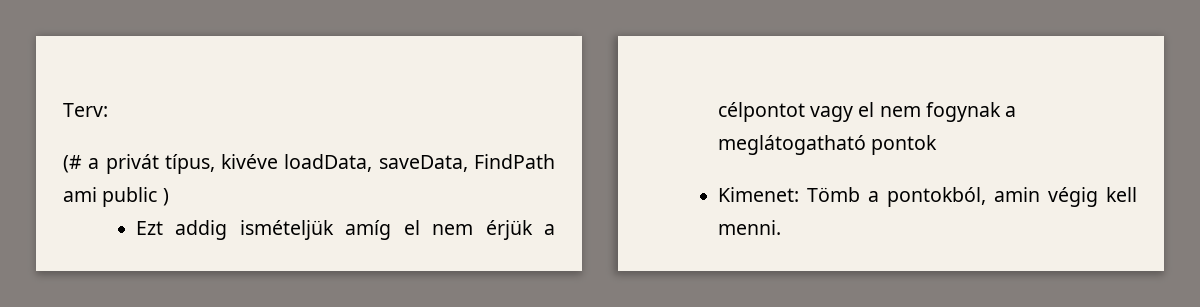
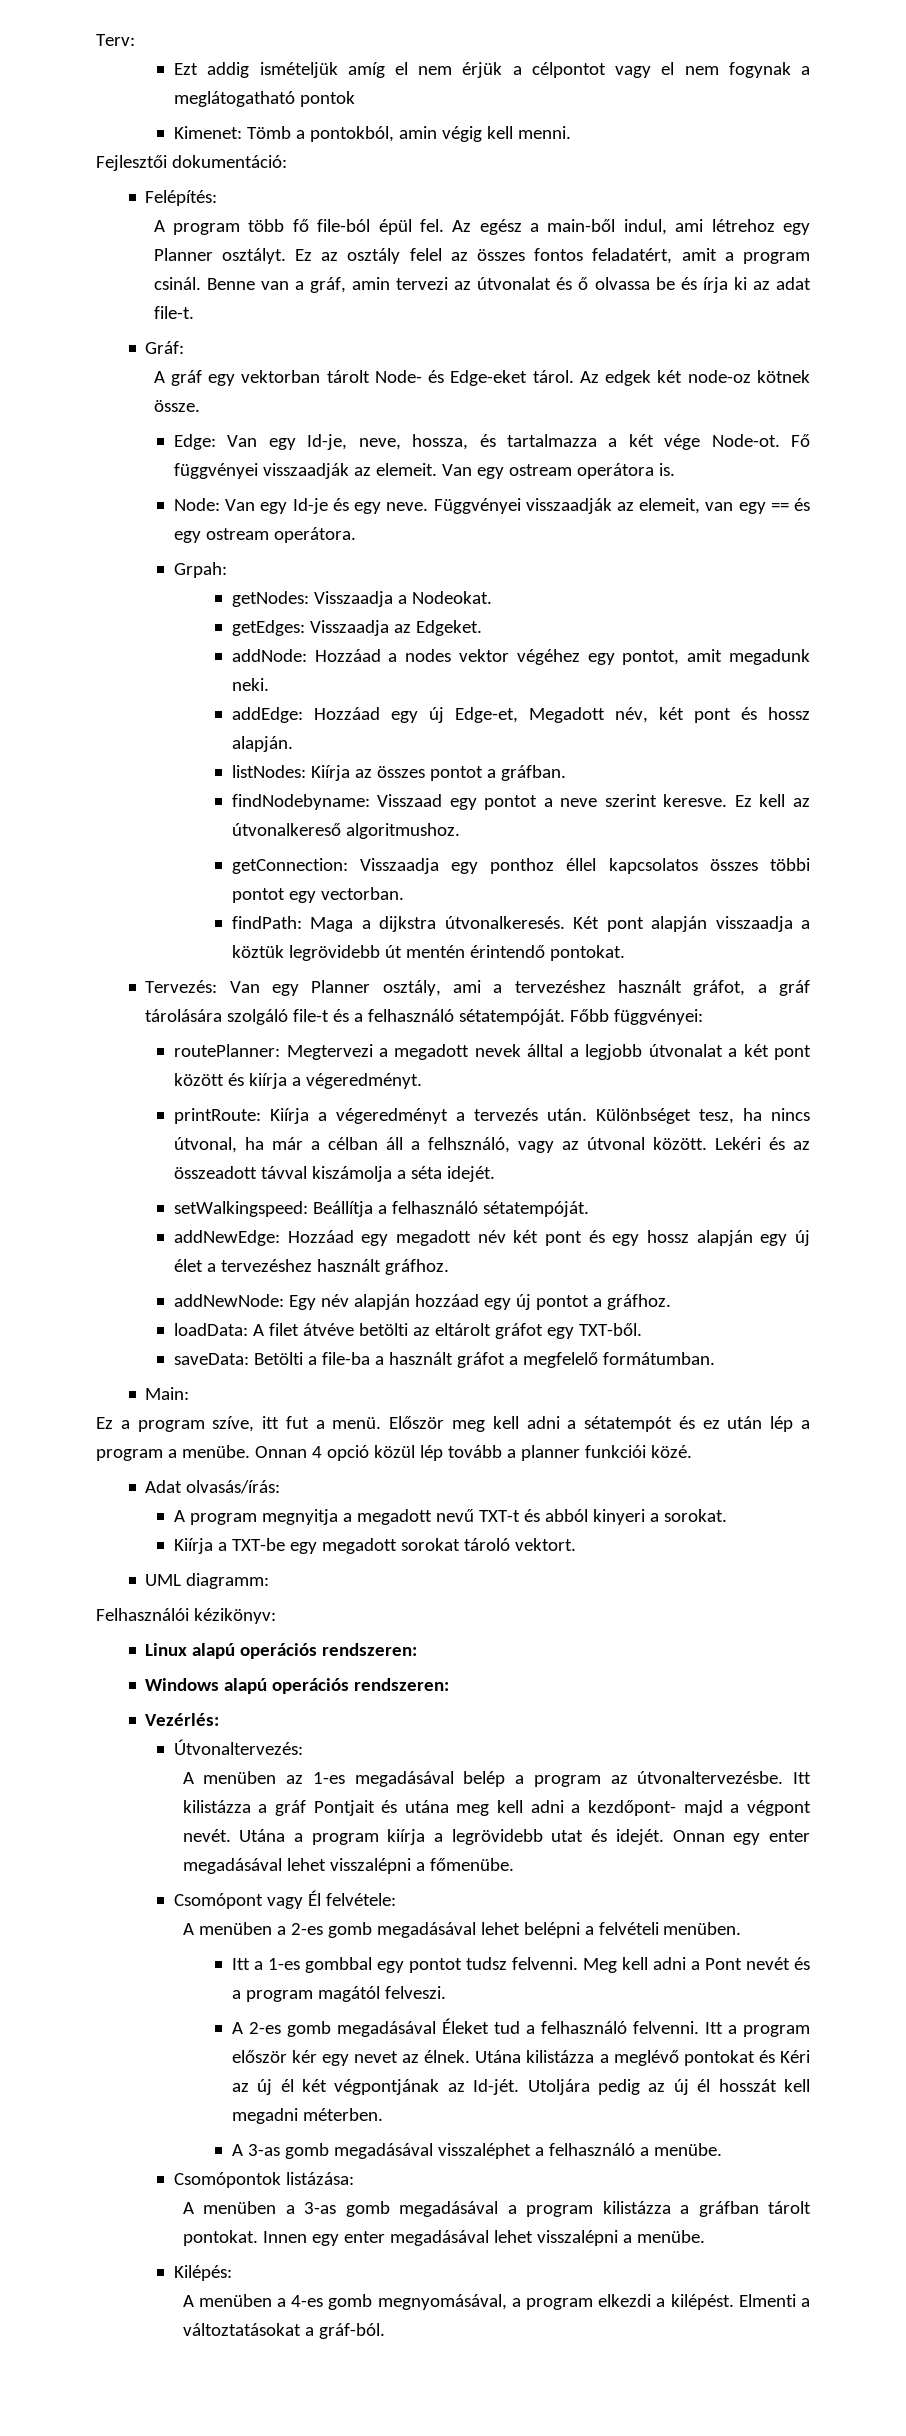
[63,154,555,174] [63,187,169,207] // (# a privát típus, kivéve loadData, saveData, FindPath ami public ) -> (135, 40) none
(781, 227) none -> [96,155,287,171] [145,190,218,206] [153,219,811,235] [153,248,811,264] [153,277,811,293] [153,306,194,319] [145,341,185,354] [153,370,810,386] [153,400,200,412] [174,434,810,450] [174,463,676,479] [174,498,810,514] [174,527,357,543] [174,562,228,578] [231,591,492,607] [231,620,482,636] [231,649,811,665] [231,678,269,691] [231,707,810,723] [231,736,293,752] [231,765,566,781] [231,794,810,810] [231,823,460,839] [231,858,811,874] [231,887,404,903] [231,916,811,932] [231,945,625,961] [145,980,810,996] [145,1009,704,1025] [174,1044,812,1060] [174,1073,423,1089] [174,1108,810,1124] [174,1137,811,1153] [174,1166,496,1182] [174,1201,590,1217] [174,1230,810,1246] [174,1259,450,1275] [174,1294,671,1310] [174,1323,642,1339] [174,1352,715,1368] [145,1387,190,1400] [96,1416,811,1432] [96,1445,692,1461] [145,1480,281,1494] [174,1509,727,1525] [174,1538,577,1554] [145,1573,270,1589] [96,1608,276,1624] [145,1643,418,1659] [145,1678,450,1694] [145,1713,220,1726] [174,1739,304,1755] [182,1771,811,1787] [182,1800,811,1816] [182,1829,810,1845] [182,1858,514,1874] [174,1890,397,1909] [182,1922,742,1938] [231,1957,811,1973] [231,1986,446,2002] [231,2018,811,2037] [231,2050,811,2066] [231,2079,811,2095] [231,2108,383,2124] [231,2143,722,2159] [174,2172,355,2188] [182,2201,811,2217] [182,2230,705,2246] [174,2265,233,2281] [182,2294,810,2310] [182,2323,385,2339] // Fejlesztői dokumentáció: // Felépítés: // A program több fő file-ból épül fel. Az egész a main-ből indul, ami létrehoz egy Planner osztályt. Ez az osztály felel az összes fontos feladatért, amit a program csinál. Benne van a gráf, amin tervezi az útvonalat és ő olvassa be és írja ki az adat file-t. // Gráf: // A gráf egy vektorban tárolt Node- és Edge-eket tárol. Az edgek két node-oz kötnek össze. // Edge: Van egy Id-je, neve, hossza, és tartalmazza a két vége Node-ot. Fő függvényei visszaadják az elemeit. Van egy ostream operátora is. // Node: Van egy Id-je és egy neve. Függvényei visszaadják az elemeit, van egy == és egy ostream operátora. // Grpah: // getNodes: Visszaadja a Nodeokat. // getEdges: Visszaadja az Edgeket. // addNode: Hozzáad a nodes vektor végéhez egy pontot, amit megadunk neki. // addEdge: Hozzáad egy új Edge-et, Megadott név, két pont és hossz alapján. // listNodes: Kiírja az összes pontot a gráfban. // findNodebyname: Visszaad egy pontot a neve szerint keresve. Ez kell az útvonalkereső algoritmushoz. // getConnection: Visszaadja egy ponthoz éllel kapcsolatos összes többi pontot egy vectorban. // findPath: Maga a dijkstra útvonalkeresés. Két pont alapján visszaadja a köztük legrövidebb út mentén érintendő pontokat. // Tervezés: Van egy Planner osztály, ami a tervezéshez használt gráfot, a gráf tárolására szolgáló file-t és a felhasználó sétatempóját. Főbb függvényei: // routePlanner: Megtervezi a megadott nevek álltal a legjobb útvonalat a két pont között és kiírja a végeredményt. // printRoute: Kiírja a végeredményt a tervezés után. Különbséget tesz, ha nincs útvonal, ha már a célban áll a felhsználó, vagy az útvonal között. Lekéri és az összeadott távval kiszámolja a séta idejét. // setWalkingspeed: Beállítja a felhasználó sétatempóját. // addNewEdge: Hozzáad egy megadott név két pont és egy hossz alapján egy új élet a tervezéshez használt gráfhoz. // addNewNode: Egy név alapján hozzáad egy új pontot a gráfhoz. // loadData: A filet átvéve betölti az eltárolt gráfot egy TXT-ből. // saveData: Betölti a file-ba a használt gráfot a megfelelő formátumban. // Main: // Ez a program szíve, itt fut a menü. Először meg kell adni a sétatempót és ez után lép a program a menübe. Onnan 4 opció közül lép tovább a planner funkciói közé. // Adat olvasás/írás: // A program megnyitja a megadott nevű TXT-t és abból kinyeri a sorokat. // Kiírja a TXT-be egy megadott sorokat tároló vektort. // UML diagramm: // Felhasználói kézikönyv: // Linux alapú operációs rendszeren: // Windows alapú operációs rendszeren: // Vezérlés: // Útvonaltervezés: // A menüben az 1-es megadásával belép a program az útvonaltervezésbe. Itt kilistázza a gráf Pontjait és utána meg kell adni a kezdőpont- majd a végpont nevét. Utána a program kiírja a legrövidebb utat és idejét. Onnan egy enter megadásával lehet visszalépni a főmenübe. // Csomópont vagy Él felvétele: // A menüben a 2-es gomb megadásával lehet belépni a felvételi menüben. // Itt a 1-es gombbal egy pontot tudsz felvenni. Meg kell adni a Pont nevét és a program magától felveszi. // A 2-es gomb megadásával Éleket tud a felhasználó felvenni. Itt a program először kér egy nevet az élnek. Utána kilistázza a meglévő pontokat és Kéri az új él két végpontjának az Id-jét. Utoljára pedig az új él hosszát kell megadni méterben. // A 3-as gomb megadásával visszaléphet a felhasználó a menübe. // Csomópontok listázása: // A menüben a 3-as gomb megadásával a program kilistázza a gráfban tárolt pontokat. Innen egy enter megadásával lehet visszalépni a menübe. // Kilépés: // A menüben a 4-es gomb megnyomásával, a program elkezdi a kilépést. Elmenti a változtatásokat a gráf-ból.

